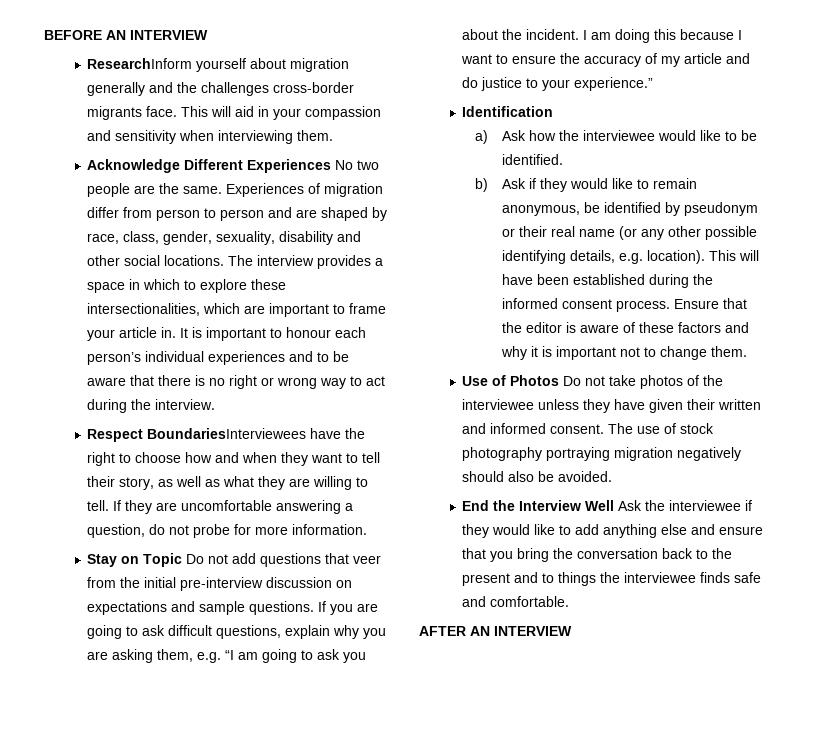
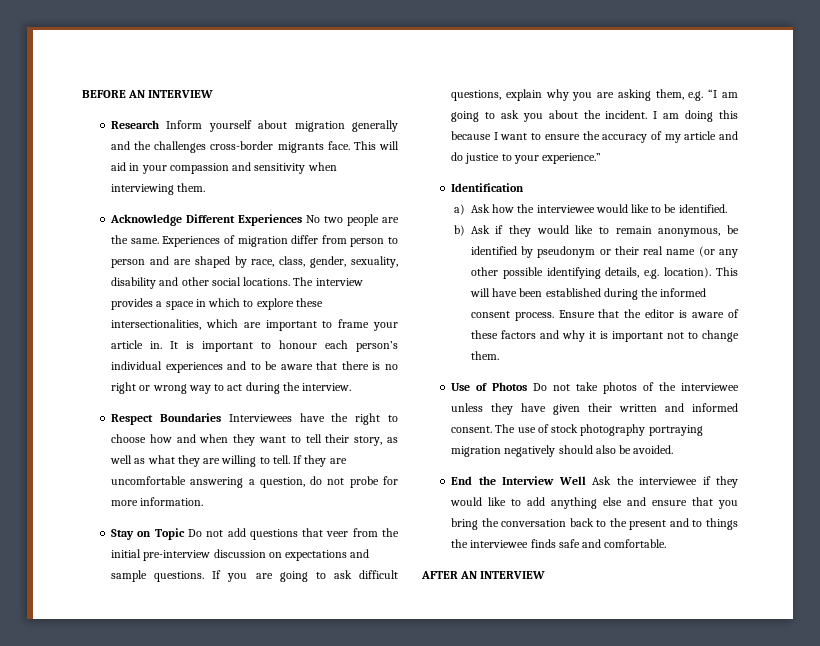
[87,58,193,69] ResearchInform -> [111,120,203,129] Research Inform
[147,428,307,439] BoundariesInterviewees -> [159,413,292,422] Boundaries Interviewees

